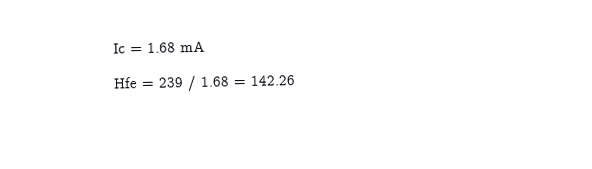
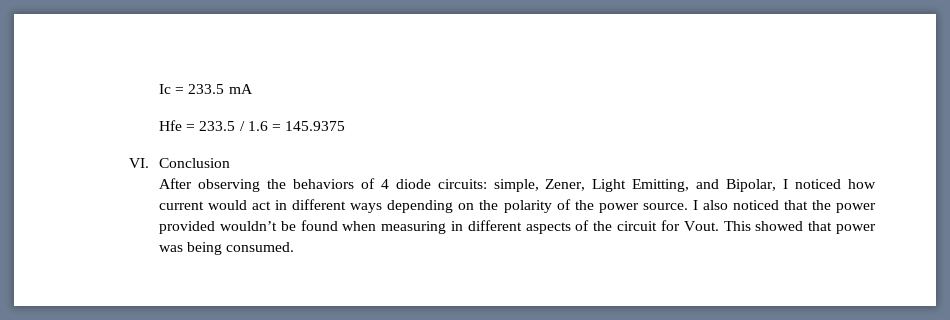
[147,42,177,53] 1.68 -> [188,84,225,94] 233.5
[158,74,297,93] 239 / 1.68 = 142.26 -> [199,121,346,131] [128,158,231,168] [159,178,876,192] [159,199,877,213] [159,220,876,234] [159,242,295,255] 233.5 / 1.6 = 145.9375 // VI. Conclusion // After observing the behaviors of 4 diode circuits: simple, Zener, Light Emitting, and Bipolar, I noticed how current would act in different ways depending on the polarity of the power source. I also noticed that the power provided wouldn’t be found when measuring in different aspects of the circuit for Vout. This showed that power was being consumed.

